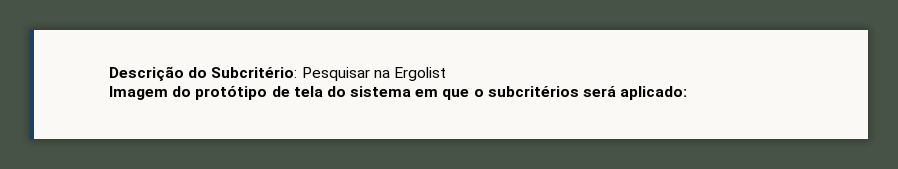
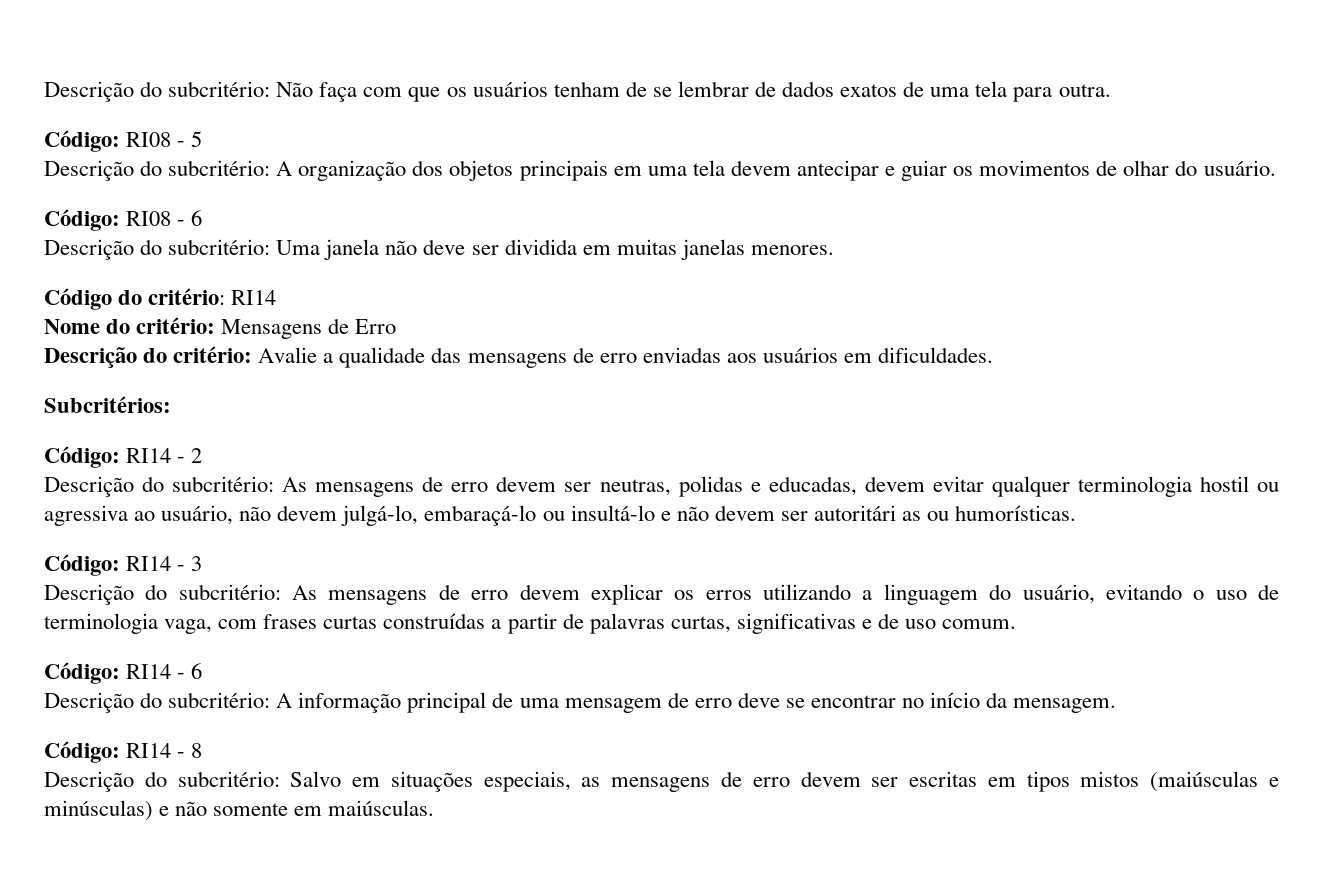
[109,66,446,81] [109,86,688,100] Descrição do Subcritério: Pesquisar na Ergolist // Imagem do protótipo de tela do sistema em que o subcritérios será aplicado: -> [44,81,1111,102] [44,130,203,152] [44,160,1276,181] [44,209,203,231] [44,239,834,260] [44,288,277,310] [44,317,397,339] [44,346,994,368] [44,396,171,413] [44,446,203,468] [44,476,1279,497] [44,505,1077,526] [44,554,203,576] [44,584,1280,605] [44,613,1017,634] [44,662,203,684] [44,692,1117,713] [44,741,203,763] [44,771,1280,792] [44,800,435,821] Descrição do subcritério: Não faça com que os usuários tenham de se lembrar de dados exatos de uma tela para outra. // Código: RI08 - 5 // Descrição do subcritério: A organização dos objetos principais em uma tela devem antecipar e guiar os movimentos de olhar do usuário. // Código: RI08 - 6 // Descrição do subcritério: Uma janela não deve ser dividida em muitas janelas menores. // Código do critério: RI14 // Nome do critério: Mensagens de Erro // Descrição do critério: Avalie a qualidade das mensagens de erro enviadas aos usuários em dificuldades. // Subcritérios: // Código: RI14 - 2 // Descrição do subcritério: As mensagens de erro devem ser neutras, polidas e educadas, devem evitar qualquer terminologia hostil ou agressiva ao usuário, não devem julgá-lo, embaraçá-lo ou insultá-lo e não devem ser autoritári as ou humorísticas. // Código: RI14 - 3 // Descrição do subcritério: As mensagens de erro devem explicar os erros utilizando a linguagem do usuário, evitando o uso de terminologia vaga, com frases curtas construídas a partir de palavras curtas, significativas e de uso comum. // Código: RI14 - 6 // Descrição do subcritério: A informação principal de uma mensagem de erro deve se encontrar no início da mensagem. // Código: RI14 - 8 // Descrição do subcritério: Salvo em situações especiais, as mensagens de erro devem ser escritas em tipos mistos (maiúsculas e minúsculas) e não somente em maiúsculas.

